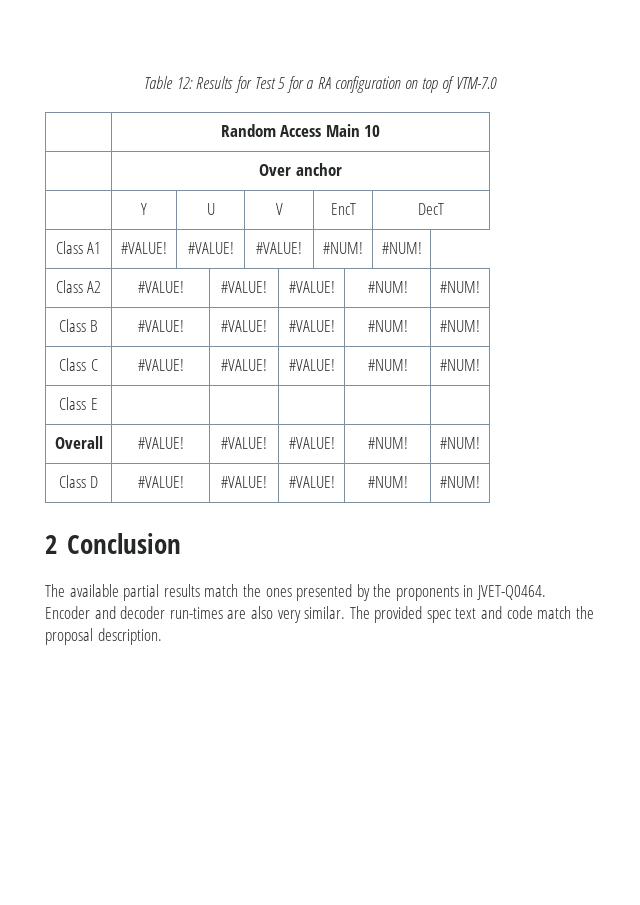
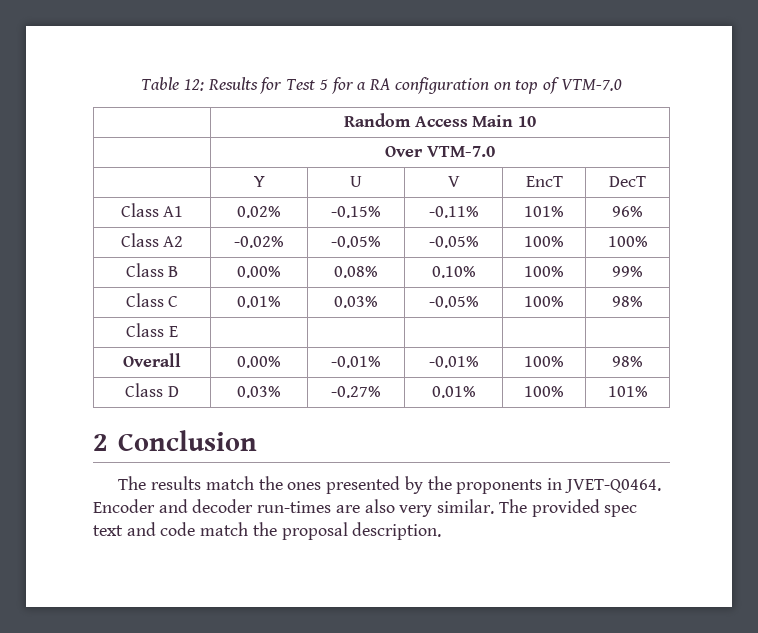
[295,163,342,176] anchor -> [426,146,495,157] VTM-7.0
[121,242,167,254] [187,242,234,254] [256,242,302,254] [323,242,363,254] [381,242,422,254] [55,280,102,293] [137,281,184,293] [221,281,267,293] [288,281,335,293] [367,281,408,293] [440,281,480,293] [58,319,99,332] [137,320,184,332] [221,320,267,332] [288,320,335,332] [367,320,408,332] [440,320,480,332] [59,358,98,371] [137,359,184,371] [221,359,267,371] [288,359,335,371] [367,359,408,371] [440,359,480,371] [59,397,98,410] [54,436,103,449] [137,437,184,449] [221,437,267,449] [288,437,335,449] [367,437,408,449] [440,437,480,449] [58,475,99,488] [137,476,184,488] [221,476,267,488] [288,476,335,488] [367,476,408,488] [440,476,480,488] #VALUE! | #VALUE! | #VALUE! | #NUM! | #NUM! // Class A2 | #VALUE! | #VALUE! | #VALUE! | #NUM! | #NUM! // Class B | #VALUE! | #VALUE! | #VALUE! | #NUM! | #NUM! // Class C | #VALUE! | #VALUE! | #VALUE! | #NUM! | #NUM! // Class E | | | | | // Overall | #VALUE! | #VALUE! | #VALUE! | #NUM! | #NUM! // Class D | #VALUE! | #VALUE! | #VALUE! | #NUM! | #NUM! -> [236,206,281,218] [331,206,381,218] [428,206,479,218] [524,206,564,217] [612,206,643,217] [120,233,184,247] [233,236,284,248] [331,236,381,248] [428,236,479,248] [524,236,564,247] [607,236,648,247] [125,263,179,277] [236,266,281,278] [334,266,378,278] [431,266,476,278] [524,266,564,277] [612,266,643,277] [125,293,179,307] [236,296,281,308] [334,296,378,308] [428,296,479,308] [524,296,564,307] [612,296,643,307] [126,323,178,337] [123,353,181,367] [236,356,281,368] [331,356,381,368] [428,356,479,368] [524,356,564,367] [612,356,643,367] [125,383,179,397] [236,386,281,398] [331,386,381,398] [431,386,476,398] [524,386,564,397] [607,386,648,397] 0.02% | -0.15% | -0.11% | 101% | 96% // Class A2 | -0.02% | -0.05% | -0.05% | 100% | 100% // Class B | 0.00% | 0.08% | 0.10% | 100% | 99% // Class C | 0.01% | 0.03% | -0.05% | 100% | 98% // Class E | | | | | // Overall | 0.00% | -0.01% | -0.01% | 100% | 98% // Class D | 0.03% | -0.27% | 0.01% | 100% | 101%
[69,584,160,601] available partial -> (147, 483) none

